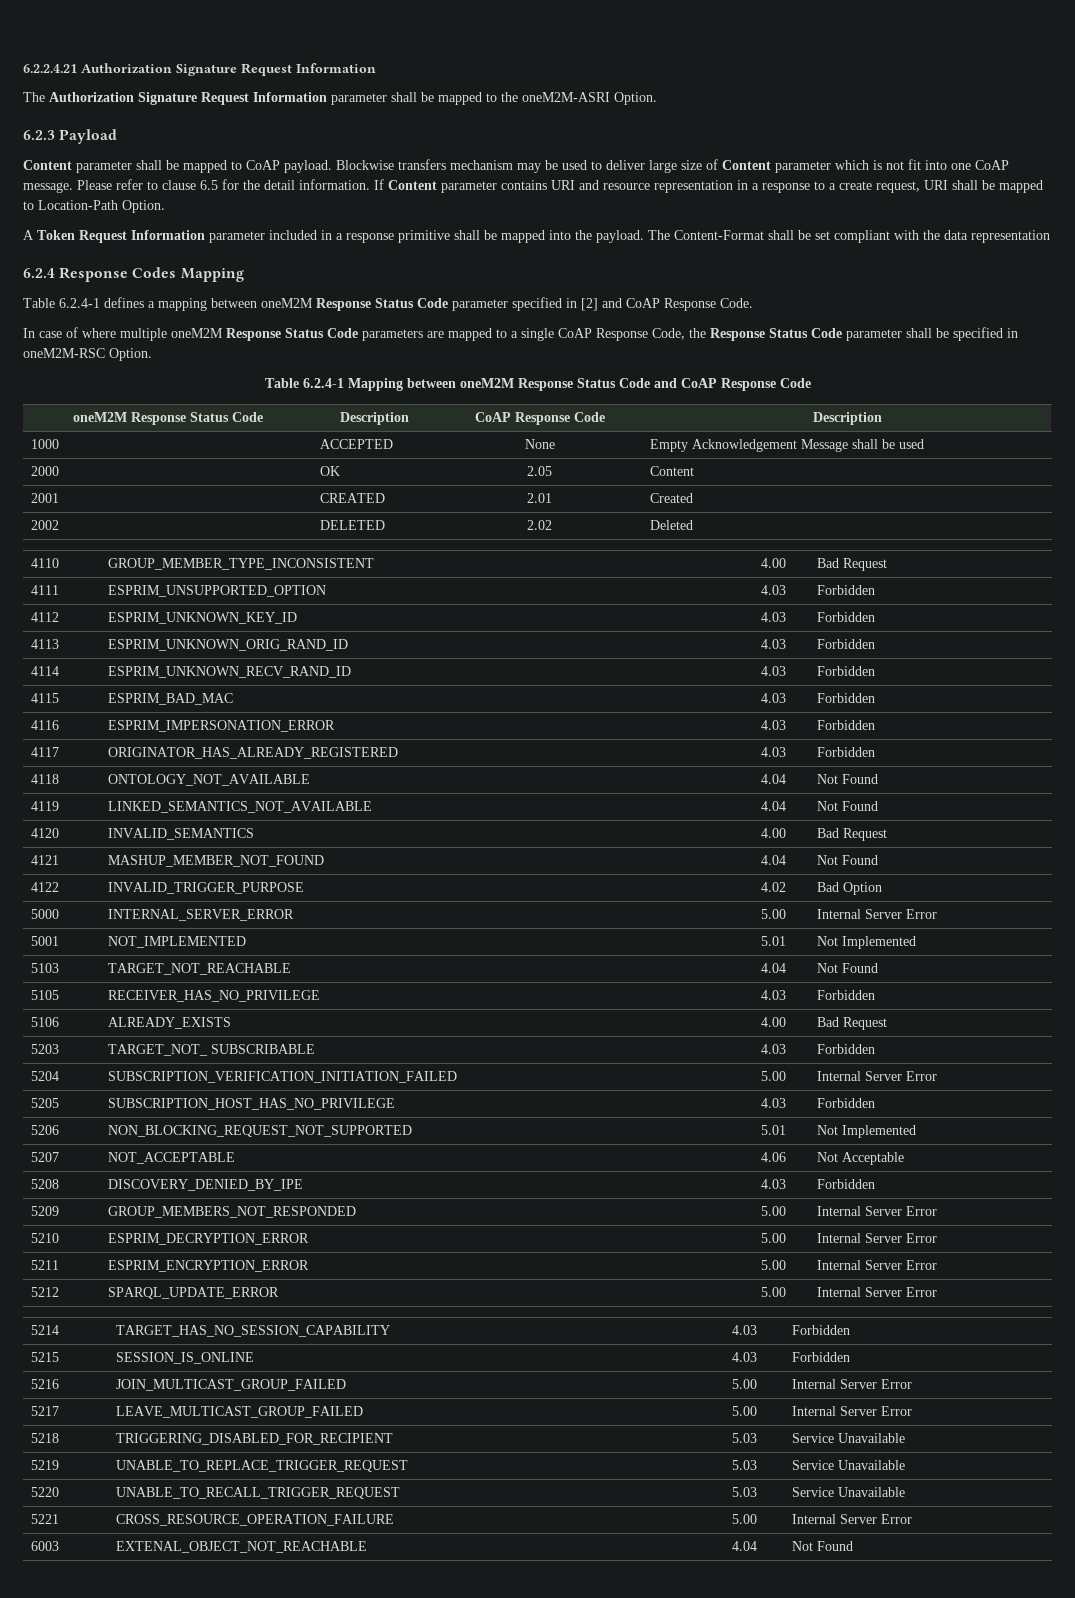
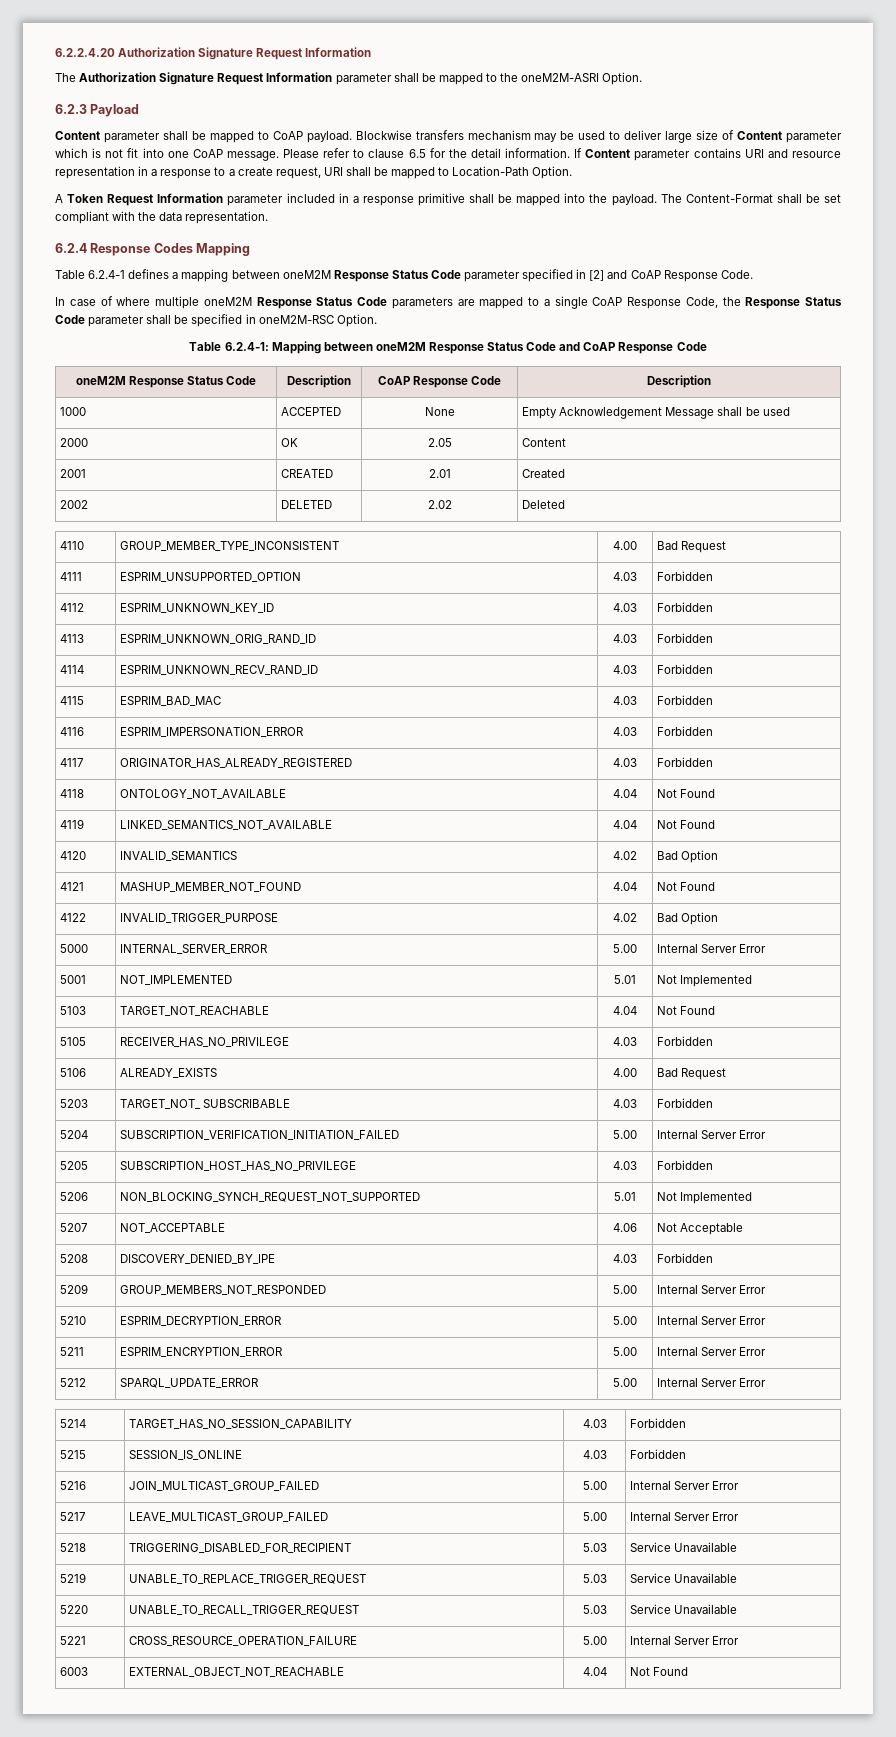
[23,64,77,73] 6.2.2.4.21 -> [55,48,115,57] 6.2.2.4.20
[971,230,1050,243] representation -> [185,211,269,224] representation.
[302,378,344,388] 6.2.4-1 -> [224,342,269,351] 6.2.4-1:
[761,828,786,838] [816,828,887,841] 4.00 | Bad Request -> [613,851,637,860] [657,850,719,863] 4.02 | Bad Option
[107,1125,412,1137] NON_BLOCKING_REQUEST_NOT_SUPPORTED -> [120,1192,421,1202] NON_BLOCKING_SYNCH_REQUEST_NOT_SUPPORTED
[115,1541,367,1553] EXTENAL_OBJECT_NOT_REACHABLE -> [129,1667,345,1677] EXTERNAL_OBJECT_NOT_REACHABLE

